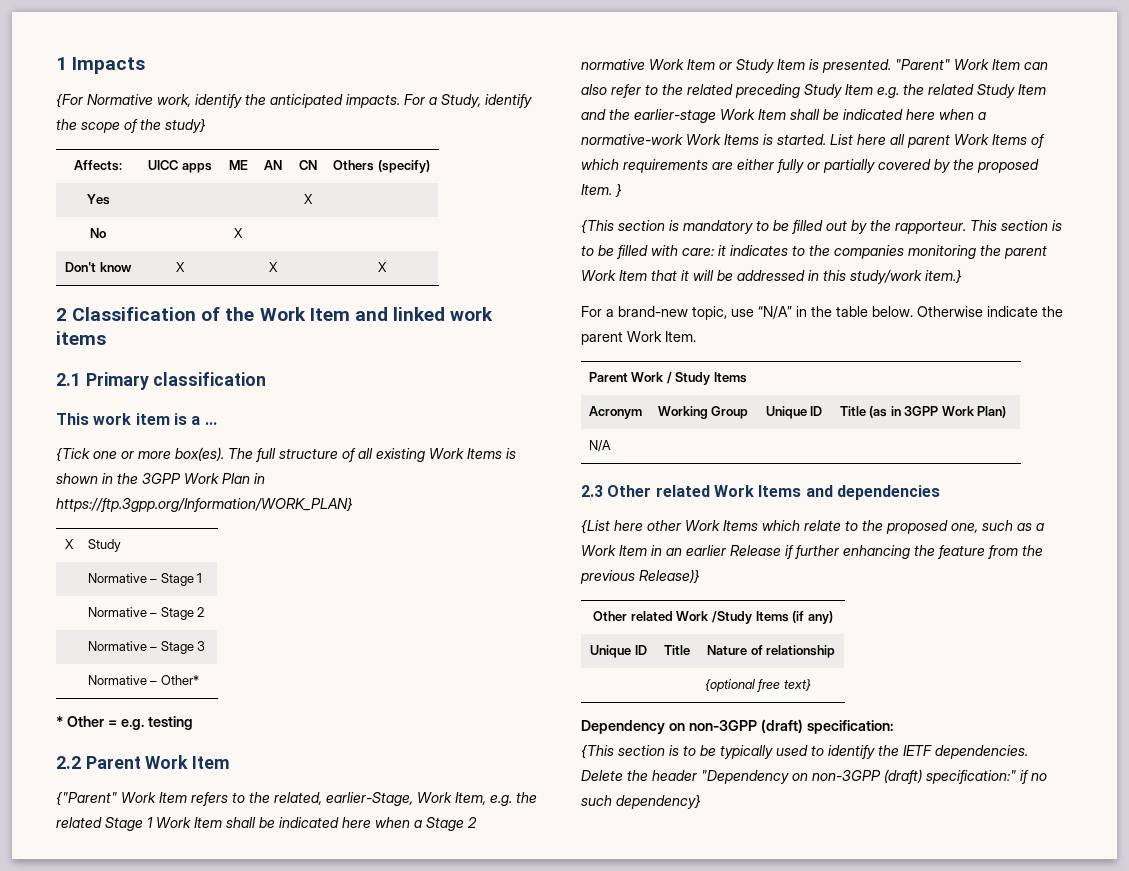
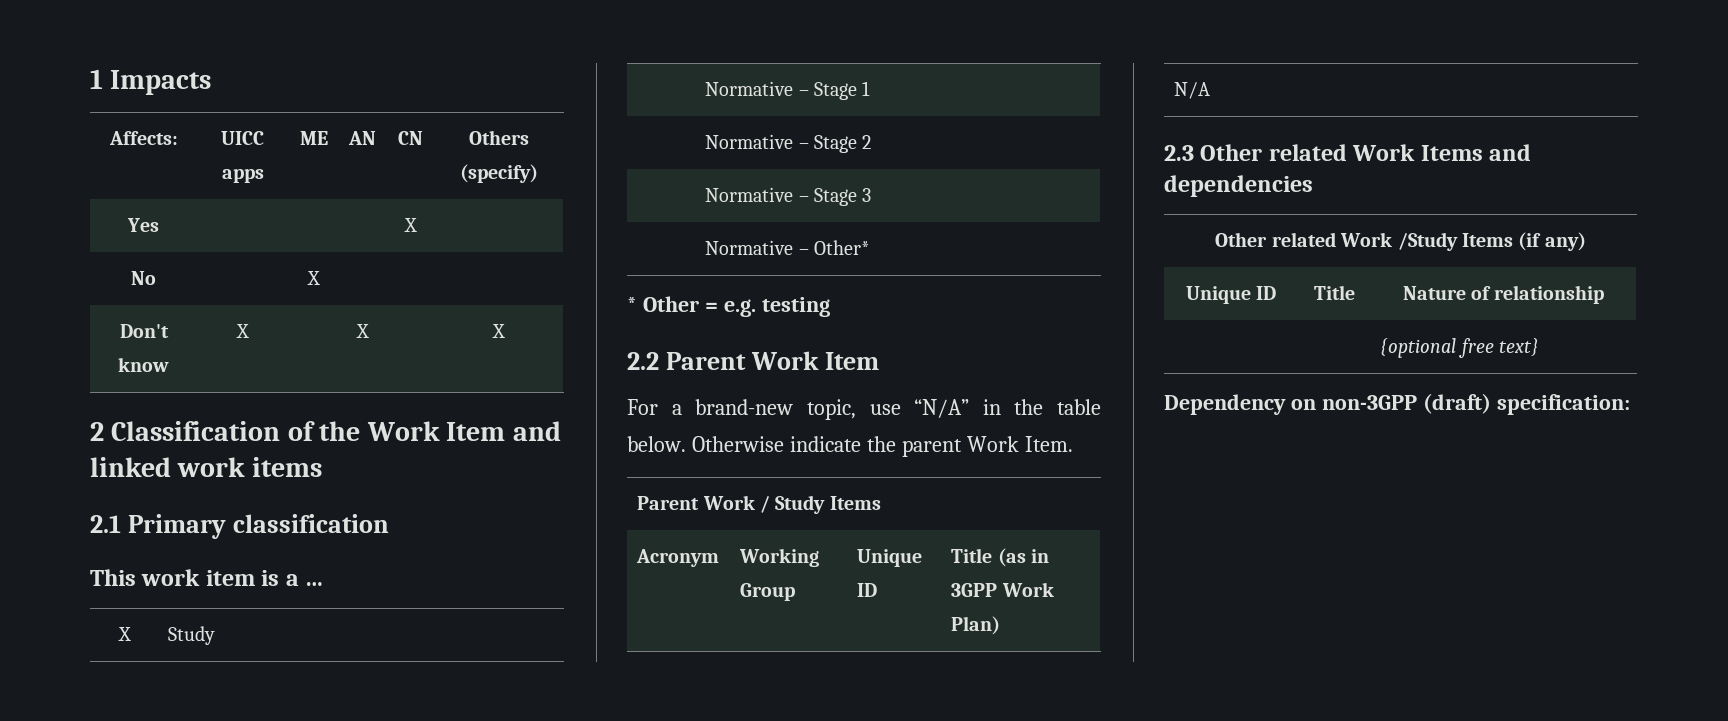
[56,93,532,108] [56,118,206,133] // {For Normative work, identify the anticipated impacts. For a Study, identify the scope of the study} -> (212, 82) none
[56,447,516,462] [56,473,265,484] [56,497,353,512] // {Tick one or more box(es). The full structure of all existing Work Items is shown in the 3GPP Work Plan in https://ftp.3gpp.org/Information/WORK_PLAN} -> (325, 584) none
[56,791,537,806] [56,817,477,831] [581,59,1048,73] [581,84,1046,98] [581,109,986,123] [581,134,1045,148] [581,159,1039,173] [581,183,622,198] [581,219,1062,234] [581,245,1047,259] [581,269,962,284] // {"Parent" Work Item refers to the related, earlier-Stage, Work Item, e.g. the related Stage 1 Work Item shall be indicated here when a Stage 2 normative Work Item or Study Item is presented. "Parent" Work Item can also refer to the related preceding Study Item e.g. the related Study Item and the earlier-stage Work Item shall be indicated here when a normative-work Work Items is started. List here all parent Work Items of which requirements are either fully or partially covered by the proposed Item. } // {This section is mandatory to be filled out by the rapporteur. This section is to be filled with care: it indicates to the companies monitoring the parent Work Item that it will be addressed in this study/work item.} -> (879, 361) none
[581,519,1044,534] [581,545,1043,559] [580,569,700,584] // {List here other Work Items which relate to the proposed one, such as a Work Item in an earlier Release if further enhancing the feature from the previous Release)} -> (1313, 186) none
[581,744,1028,759] [581,769,1047,784] [581,794,701,809] // {This section is to be typically used to identify the IETF dependencies. Delete the header "Dependency on non-3GPP (draft) specification:" if no such dependency} -> (1630, 404) none

